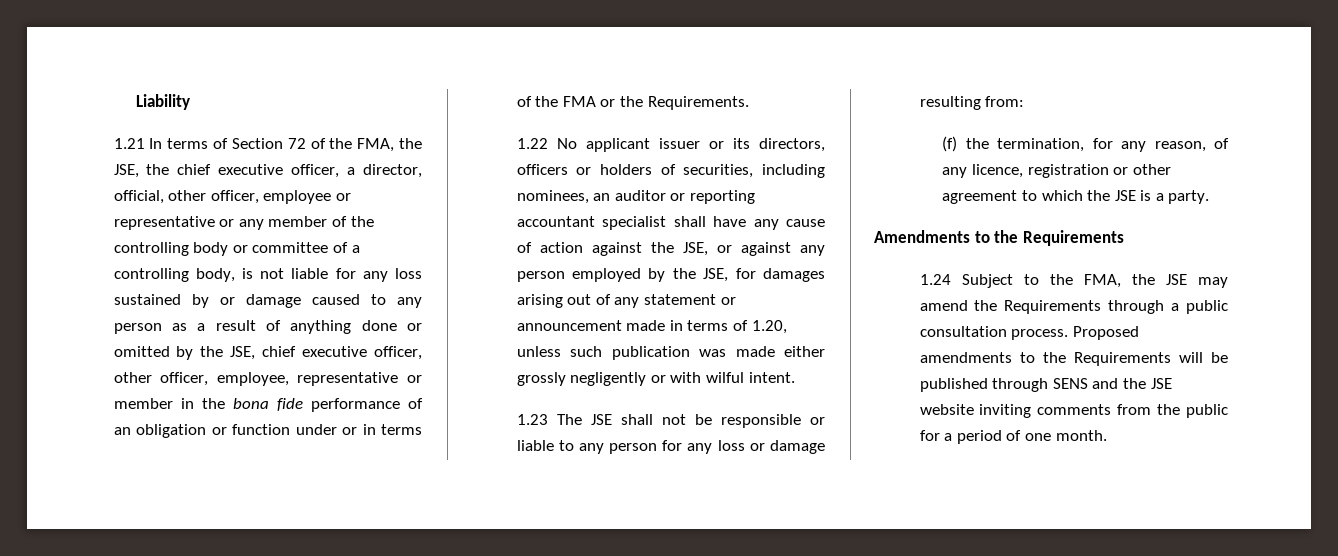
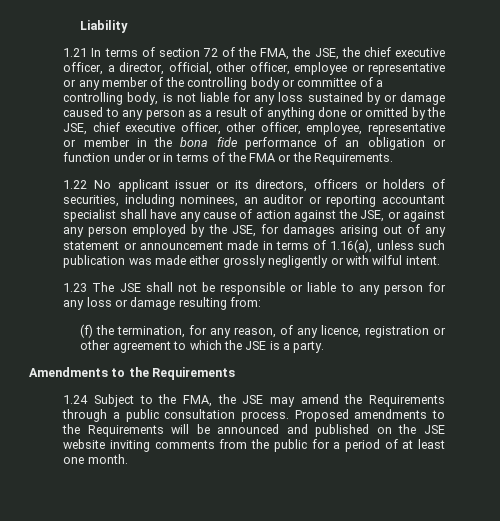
[231,138,283,149] Section -> [158,48,200,57] section
[751,320,787,334] 1.20, -> [330,239,373,253] 1.16(a),
[919,378,1119,392] published through SENS and -> [217,424,392,437] announced and published on
(1022, 435) none -> [402,439,445,449] at least

